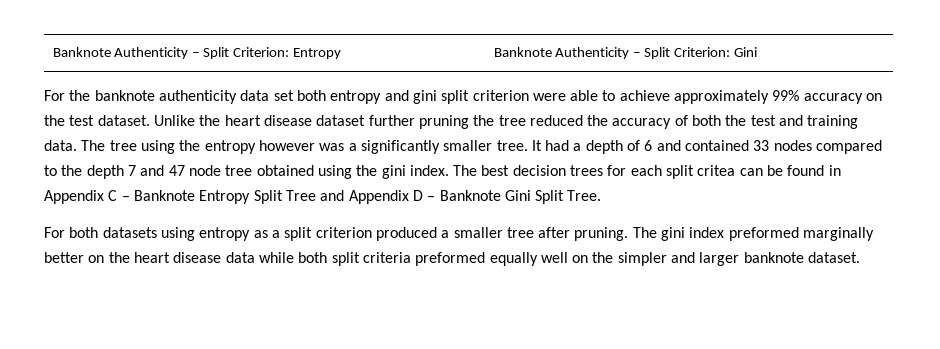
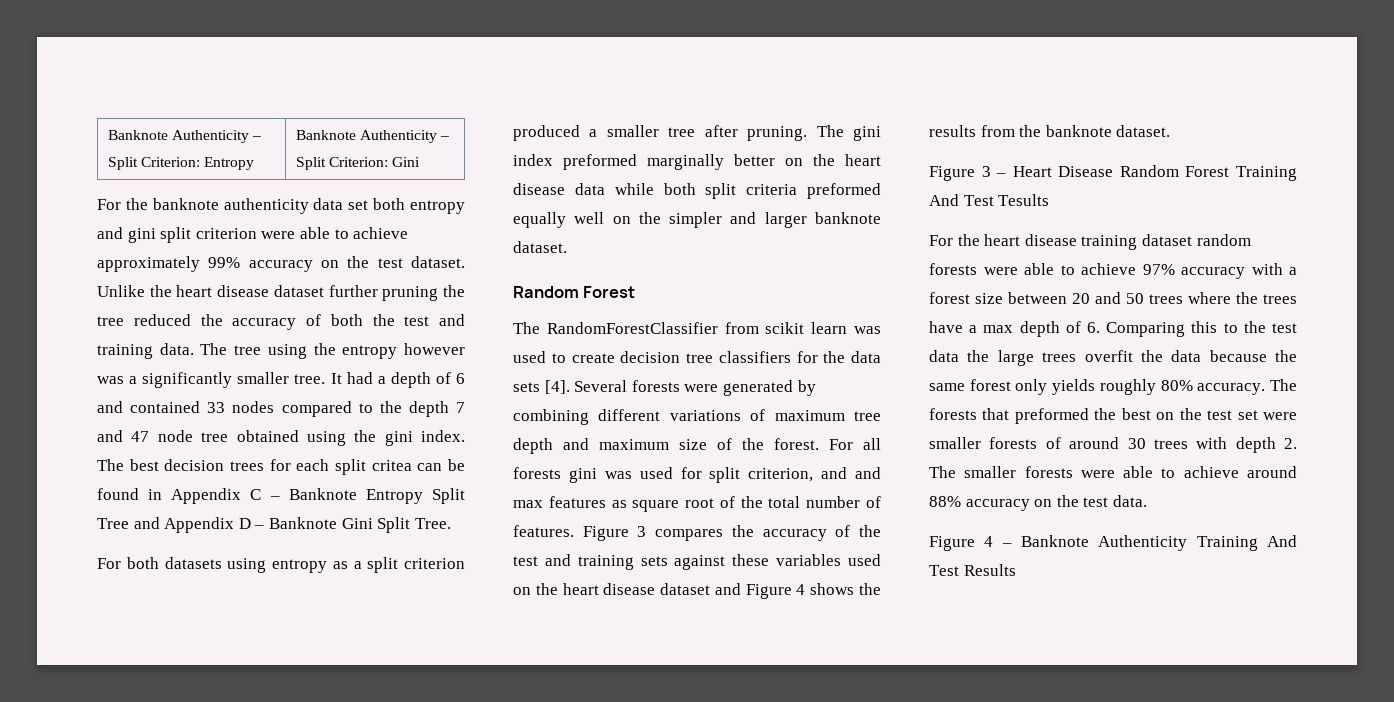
(861, 257) none -> [513,286,636,298] [513,322,881,334] [513,351,881,363] [513,380,816,396] [513,409,881,425] [513,438,881,454] [513,467,881,483] [513,496,881,512] [513,525,881,541] [513,554,881,570] [513,583,881,599] [929,125,1171,137] [929,165,1297,181] [929,194,1050,206] [929,234,1251,250] [929,263,1297,279] [929,292,1297,304] [929,321,1297,337] [929,350,1297,366] [929,379,1297,395] [929,408,1297,424] [929,437,1297,453] [929,466,1297,478] [929,495,1147,511] [929,535,1297,551] [929,564,1016,576] // Random Forest // The RandomForestClassifier from scikit learn was used to create decision tree classifiers for the data sets [4]. Several forests were generated by combining different variations of maximum tree depth and maximum size of the forest. For all forests gini was used for split criterion, and and max features as square root of the total number of features. Figure 3 compares the accuracy of the test and training sets against these variables used on the heart disease dataset and Figure 4 shows the results from the banknote dataset. // Figure 3 – Heart Disease Random Forest Training And Test Tesults // For the heart disease training dataset random forests were able to achieve 97% accuracy with a forest size between 20 and 50 trees where the trees have a max depth of 6. Comparing this to the test data the large trees overfit the data because the same forest only yields roughly 80% accuracy. The forests that preformed the best on the test set were smaller forests of around 30 trees with depth 2. The smaller forests were able to achieve around 88% accuracy on the test data. // Figure 4 – Banknote Authenticity Training And Test Results

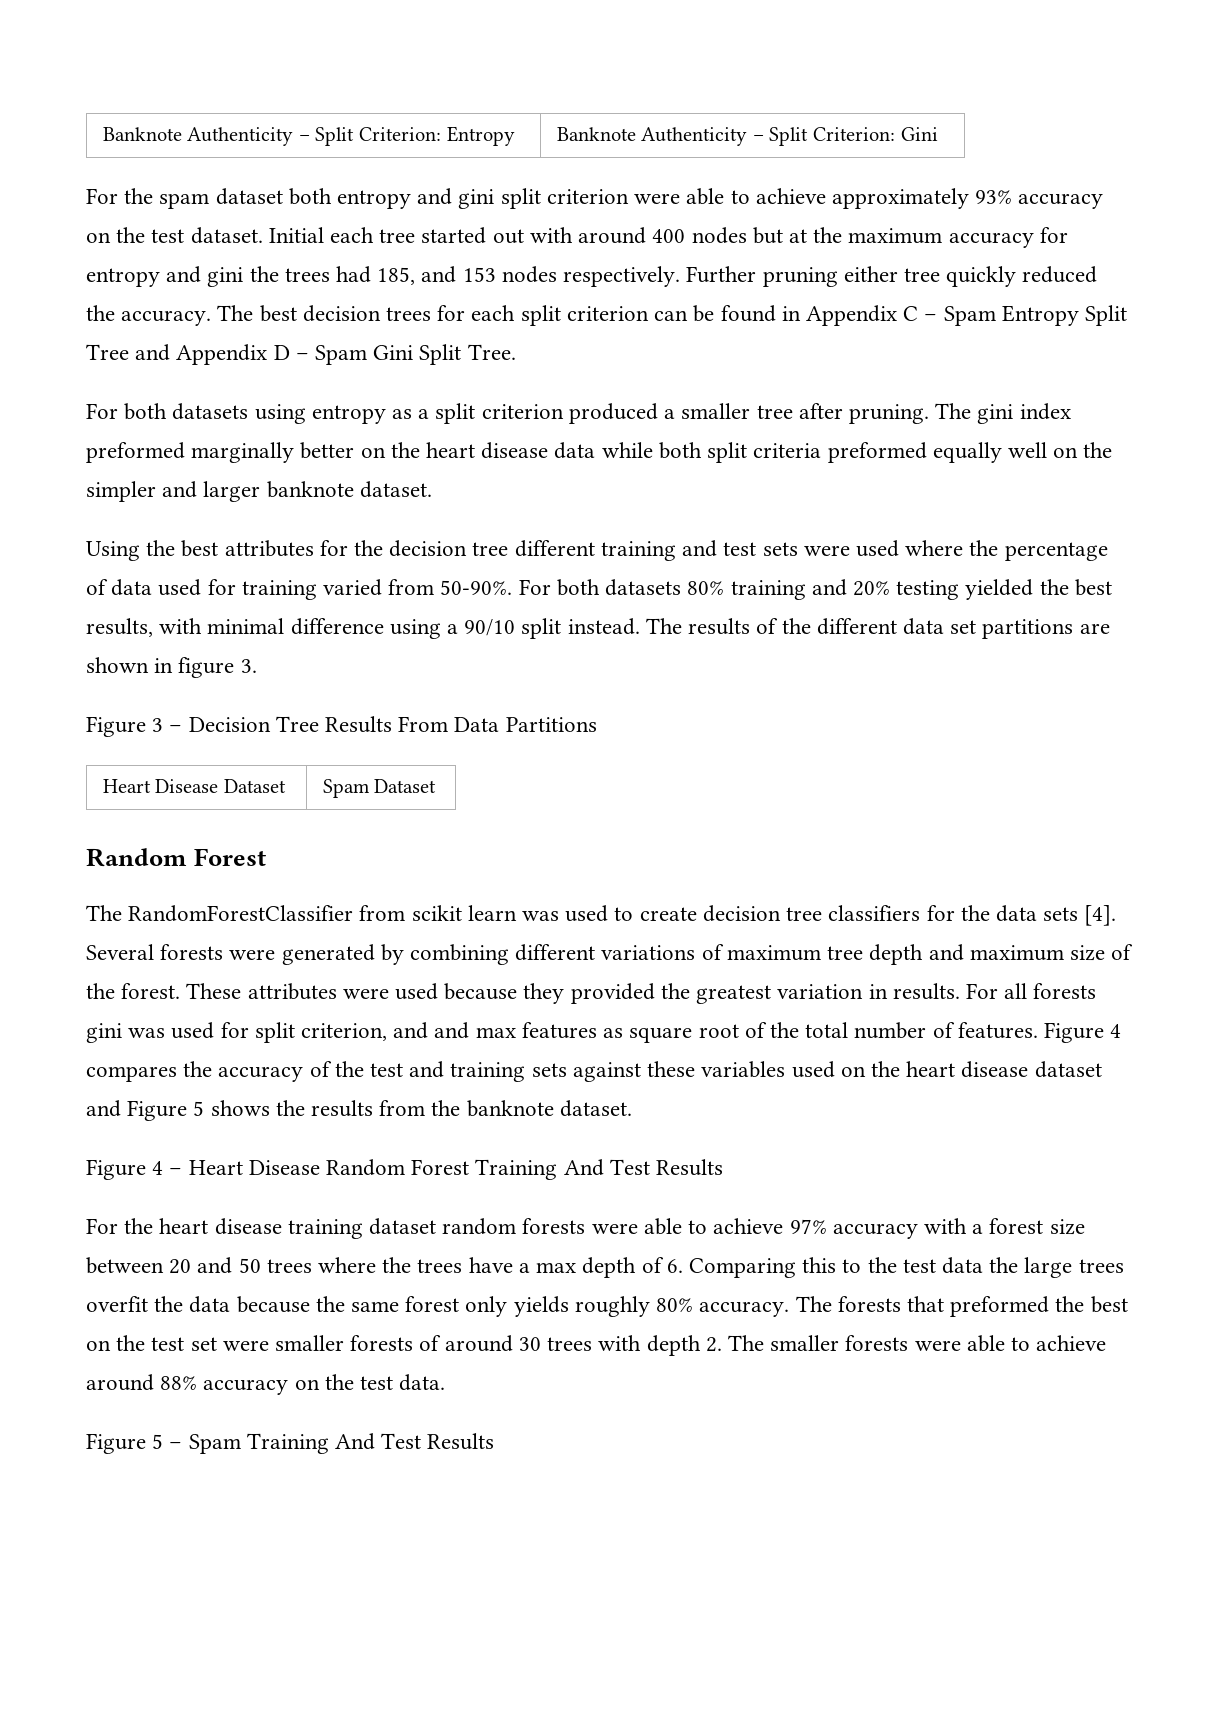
[152,198,369,214] banknote authenticity data set -> [159,188,283,209] spam dataset
[208,257,241,268] 99% -> [975,190,1013,204] 93%
[97,285,465,301] [97,314,465,330] [97,343,466,359] [97,372,466,388] [97,401,465,417] [97,430,465,446] Unlike the heart disease dataset further pruning the tree reduced the accuracy of both the test and training data. The tree using the entropy however was a significantly smaller tree. It had a depth of 6 and contained 33 nodes compared to the depth 7 and 47 node tree obtained using the gini index. -> [268,227,1068,248] [86,266,1098,287] [86,305,212,326] Initial each tree started out with around 400 nodes but at the maximum accuracy for entropy and gini the trees had 185, and 153 nodes respectively. Further pruning either tree quickly reduced the accuracy.
[371,460,412,471] critea -> [566,306,649,321] criterion
[288,488,357,500] Banknote -> [943,306,996,326] Spam
[268,517,337,529] Banknote -> [315,345,368,365] Spam
(567, 247) none -> [86,540,1108,561] [86,579,1112,600] [86,618,1110,639] [86,657,257,678] [86,716,597,737] [102,779,286,793] [322,779,437,798] // Using the best attributes for the decision tree different training and test sets were used where the percentage of data used for training varied from 50-90%. For both datasets 80% training and 20% testing yielded the best results, with minimal difference using a 90/10 split instead. The results of the different data set partitions are shown in figure 3. // Figure 3 – Decision Tree Results From Data Partitions // Heart Disease Dataset | Spam Dataset
(819, 444) none -> [186,983,960,1004] These attributes were used because they provided the greatest variation in results.
[637,526,647,537] 3 -> [1110,1024,1122,1038] 4
[796,584,806,595] 4 -> [193,1101,205,1116] 5
[981,166,991,177] 3 -> [152,1161,164,1175] 4
[998,194,1050,206] Tesults -> [656,1159,724,1176] Results
[984,535,1188,551] 4 – Banknote Authenticity -> [152,1434,241,1454] 5 – Spam

